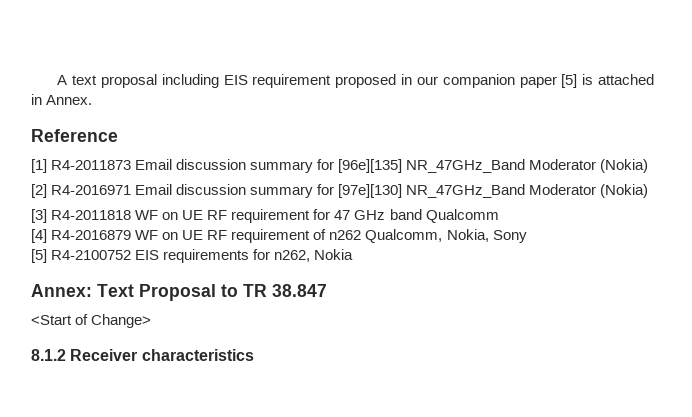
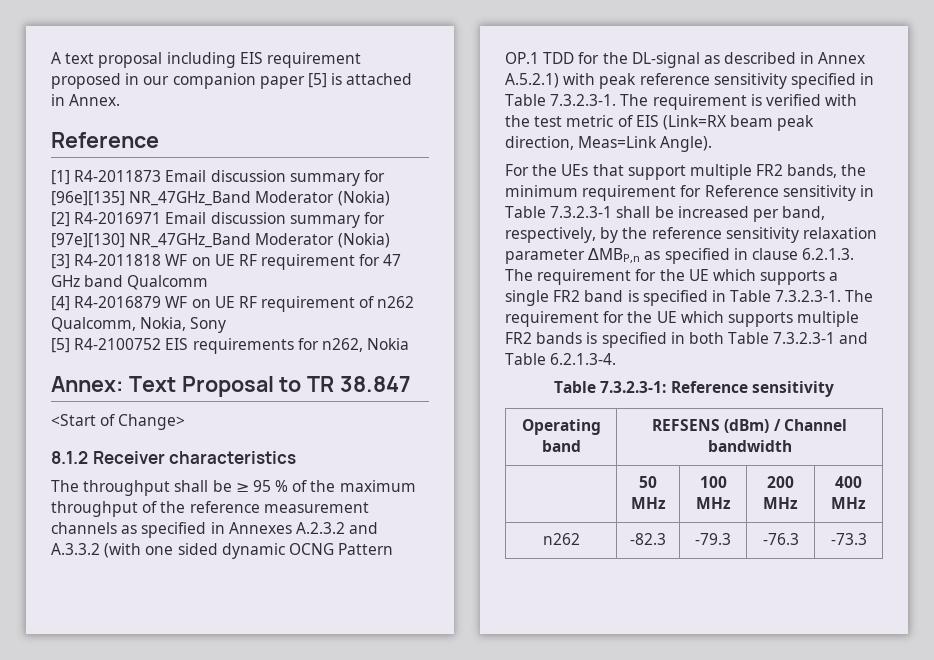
(254, 355) none -> [51,480,416,496] [51,501,369,517] [51,522,379,538] [51,543,394,559] [505,52,866,68] [505,73,875,89] [505,94,858,110] [505,115,815,131] [505,136,713,152] [505,164,867,180] [505,185,874,201] [505,206,826,222] [505,227,877,243] [505,248,855,264] [505,269,839,285] [505,290,874,306] [505,311,860,327] [505,332,869,348] [505,353,617,365] [554,381,834,397] [521,419,601,435] [541,440,581,452] [652,419,847,433] [707,440,792,452] [639,476,657,488] [630,497,666,509] [699,476,727,488] [695,497,731,509] [767,476,794,488] [763,497,798,509] [835,476,862,488] [831,497,866,509] [542,533,580,545] [630,533,666,545] [695,533,731,545] [762,533,799,545] [830,533,867,545] // The throughput shall be ≥ 95 % of the maximum throughput of the reference measurement channels as specified in Annexes A.2.3.2 and A.3.3.2 (with one sided dynamic OCNG Pattern OP.1 TDD for the DL-signal as described in Annex A.5.2.1) with peak reference sensitivity specified in Table 7.3.2.3-1. The requirement is verified with the test metric of EIS (Link=RX beam peak direction, Meas=Link Angle). // For the UEs that support multiple FR2 bands, the minimum requirement for Reference sensitivity in Table 7.3.2.3-1 shall be increased per band, respectively, by the reference sensitivity relaxation parameter ∆MBP,n as specified in clause 6.2.1.3. The requirement for the UE which supports a single FR2 band is specified in Table 7.3.2.3-1. The requirement for the UE which supports multiple FR2 bands is specified in both Table 7.3.2.3-1 and Table 6.2.1.3-4. // Table 7.3.2.3-1: Reference sensitivity // Operating band | REFSENS (dBm) / Channel bandwidth // | 50 MHz | 100 MHz | 200 MHz | 400 MHz // n262 | -82.3 | -79.3 | -76.3 | -73.3

